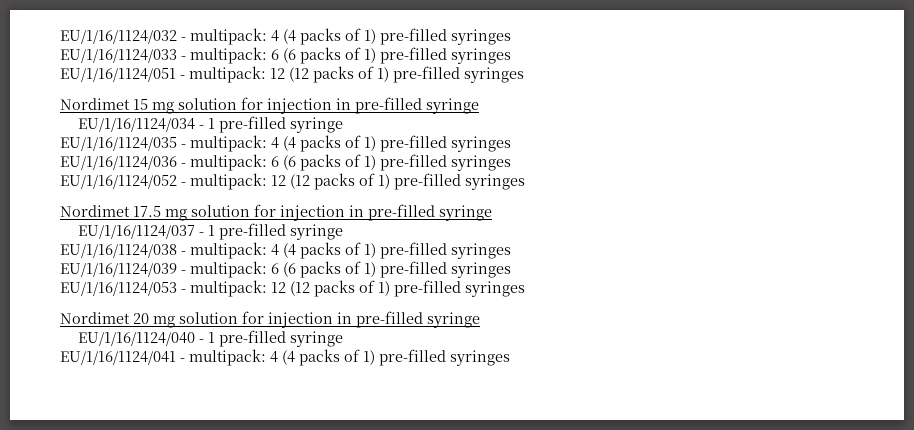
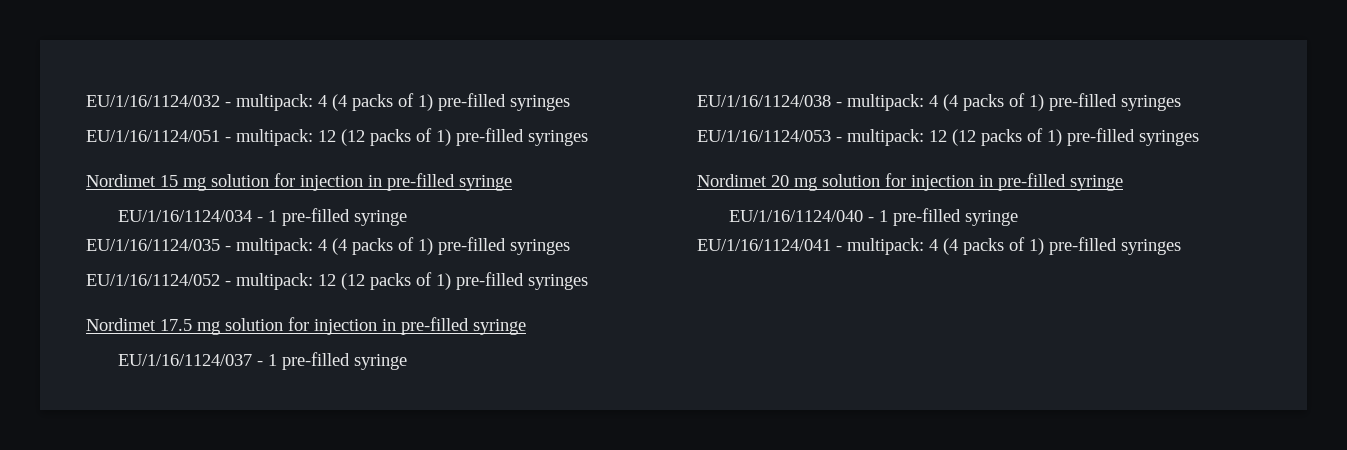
[60,47,511,64] // EU/1/16/1124/033 - multipack: 6 (6 packs of 1) pre-filled syringes -> (570, 103) none
[60,154,511,171] // EU/1/16/1124/036 - multipack: 6 (6 packs of 1) pre-filled syringes -> (570, 247) none
[60,261,511,278] // EU/1/16/1124/039 - multipack: 6 (6 packs of 1) pre-filled syringes -> (1181, 103) none

